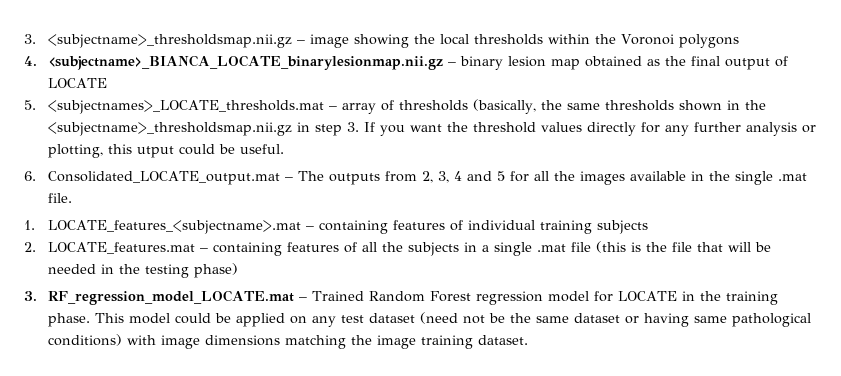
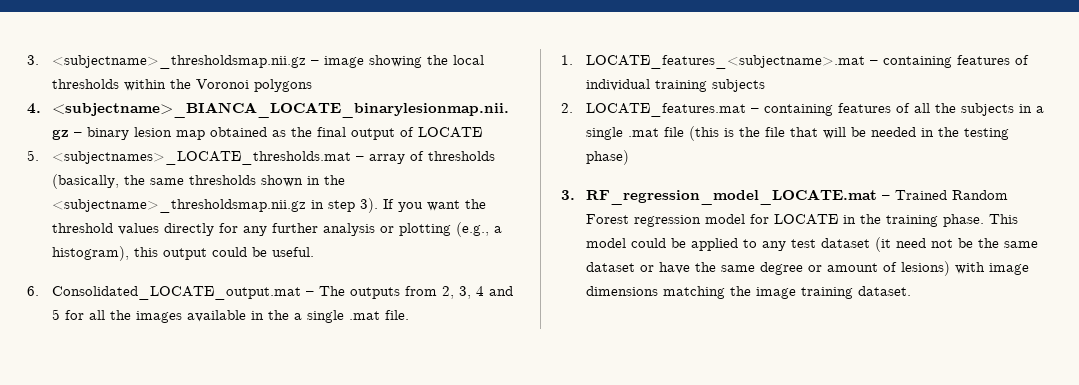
[347,122,360,132] 3. -> [359,198,378,213] 3).
[48,144,175,158] plotting, this utput -> [398,222,502,237] [51,246,207,261] plotting (e.g., a histogram), this output
(731, 176) none -> [293,313,302,320] a
[290,316,308,324] on -> [742,239,757,248] to
[420,312,459,324] (need -> [874,237,926,252] (it need
[644,313,812,327] [48,334,123,346] having same pathological conditions) -> [658,261,950,276] have the same degree or amount of lesions)

